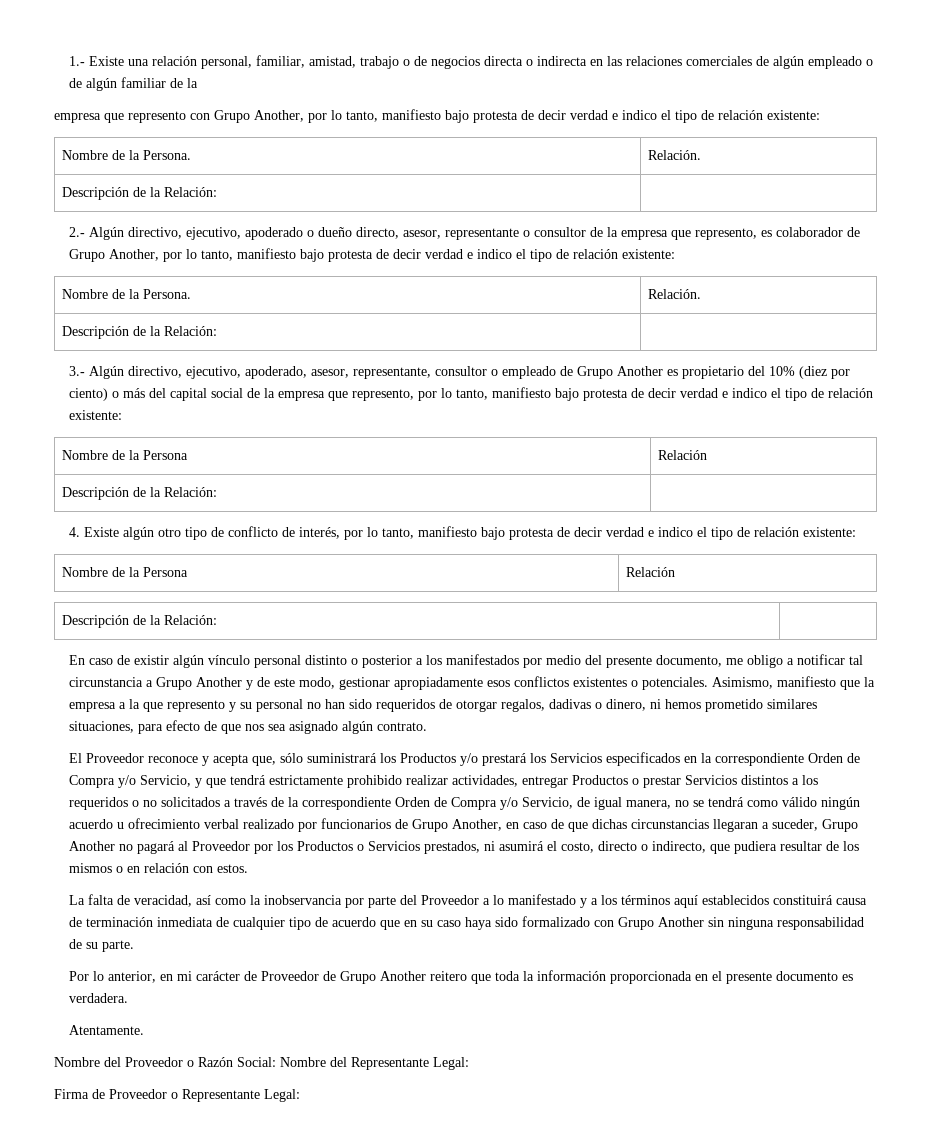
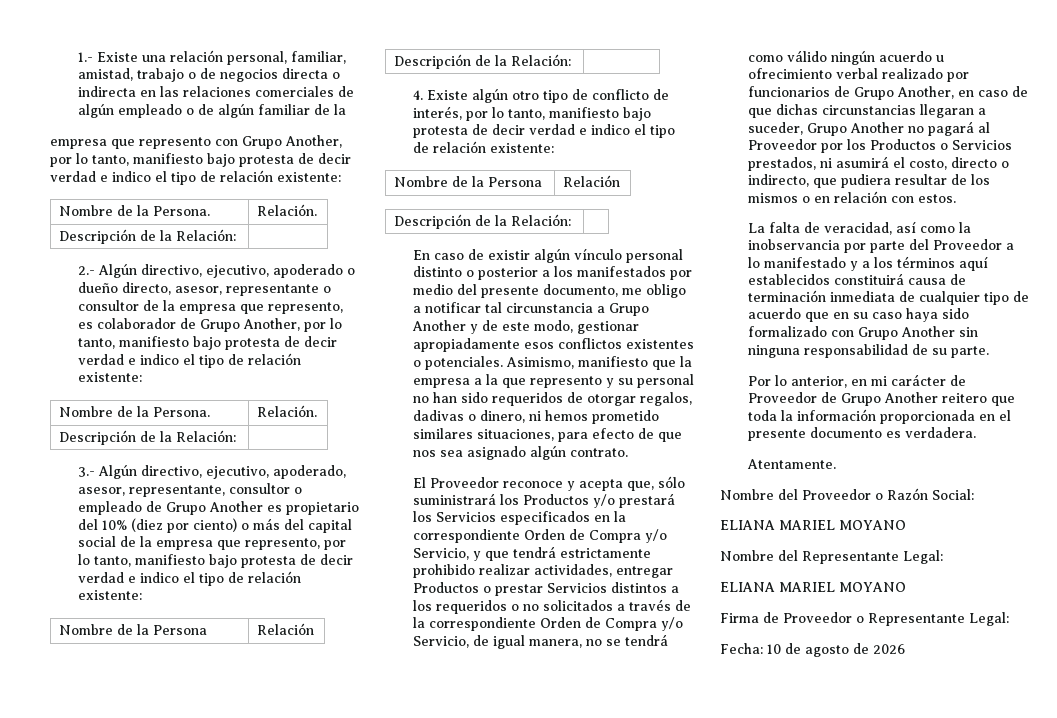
(276, 1062) none -> [720,520,906,530] // ELIANA MARIEL MOYANO //
(469, 1063) none -> [720,582,906,592] // ELIANA MARIEL MOYANO
(300, 1095) none -> [720,643,905,657] // Fecha: 10 de agosto de 2026

